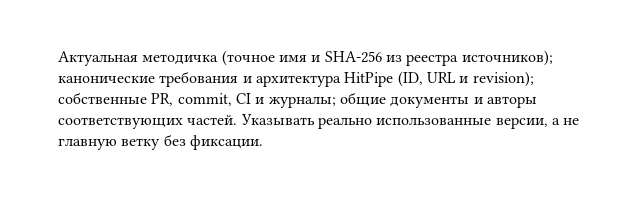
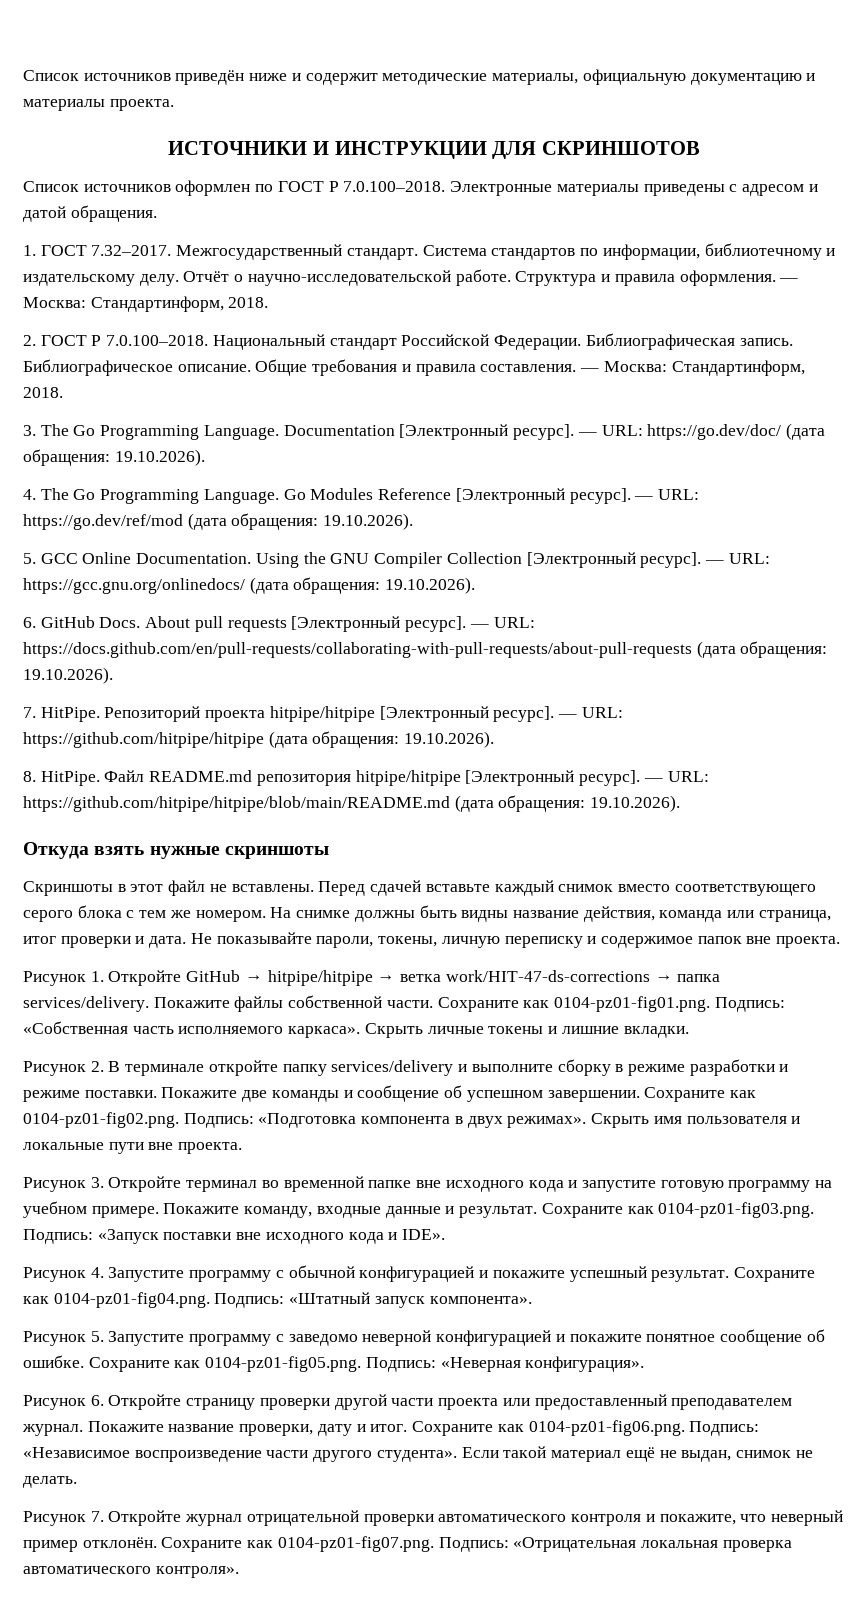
[58,50,553,66] [58,71,534,87] [58,92,537,108] [58,114,580,129] [58,134,263,150] Актуальная методичка (точное имя и SHA-256 из реестра источников); канонические требования и архитектура HitPipe (ID, URL и revision); собственные PR, commit, CI и журналы; общие документы и авторы соответствующих частей. Указывать реально использованные версии, а не главную ветку без фиксации. -> [23,69,816,85] [23,99,174,111] [168,141,700,159] [23,180,818,196] [23,205,157,222] [23,243,836,260] [23,269,799,286] [23,296,269,312] [23,333,793,350] [23,359,805,376] [23,387,63,398] [23,423,825,440] [23,449,205,466] [23,488,699,504] [23,513,414,530] [23,552,770,568] [23,577,476,594] [23,616,535,632] [23,641,828,658] [23,667,113,684] [23,706,623,722] [23,731,495,748] [23,770,709,786] [23,795,681,812] [23,842,329,859] [23,880,816,896] [23,905,831,922] [23,932,841,948] [23,970,721,986] [23,995,785,1012] [23,1021,689,1038] [23,1059,789,1076] [23,1085,756,1102] [23,1112,801,1128] [23,1142,243,1154] [23,1176,833,1192] [23,1201,815,1218] [23,1229,446,1244] [23,1265,815,1282] [23,1292,532,1308] [23,1329,825,1346] [23,1355,645,1372] [23,1394,793,1410] [22,1420,760,1436] [23,1446,813,1462] [23,1476,77,1488] [23,1510,843,1526] [23,1536,792,1552] [23,1566,239,1578] Список источников приведён ниже и содержит методические материалы, официальную документацию и материалы проекта. // ИСТОЧНИКИ И ИНСТРУКЦИИ ДЛЯ СКРИНШОТОВ // Список источников оформлен по ГОСТ Р 7.0.100–2018. Электронные материалы приведены с адресом и датой обращения. // 1. ГОСТ 7.32–2017. Межгосударственный стандарт. Система стандартов по информации, библиотечному и издательскому делу. Отчёт о научно-исследовательской работе. Структура и правила оформления. — Москва: Стандартинформ, 2018. // 2. ГОСТ Р 7.0.100–2018. Национальный стандарт Российской Федерации. Библиографическая запись. Библиографическое описание. Общие требования и правила составления. — Москва: Стандартинформ, 2018. // 3. The Go Programming Language. Documentation [Электронный ресурс]. — URL: https://go.dev/doc/ (дата обращения: 19.10.2026). // 4. The Go Programming Language. Go Modules Reference [Электронный ресурс]. — URL: https://go.dev/ref/mod (дата обращения: 19.10.2026). // 5. GCC Online Documentation. Using the GNU Compiler Collection [Электронный ресурс]. — URL: https://gcc.gnu.org/onlinedocs/ (дата обращения: 19.10.2026). // 6. GitHub Docs. About pull requests [Электронный ресурс]. — URL: https://docs.github.com/en/pull-requests/collaborating-with-pull-requests/about-pull-requests (дата обращения: 19.10.2026). // 7. HitPipe. Репозиторий проекта hitpipe/hitpipe [Электронный ресурс]. — URL: https://github.com/hitpipe/hitpipe (дата обращения: 19.10.2026). // 8. HitPipe. Файл README.md репозитория hitpipe/hitpipe [Электронный ресурс]. — URL: https://github.com/hitpipe/hitpipe/blob/main/README.md (дата обращения: 19.10.2026). // Откуда взять нужные скриншоты // Скриншоты в этот файл не вставлены. Перед сдачей вставьте каждый снимок вместо соответствующего серого блока с тем же номером. На снимке должны быть видны название действия, команда или страница, итог проверки и дата. Не показывайте пароли, токены, личную переписку и содержимое папок вне проекта. // Рисунок 1. Откройте GitHub → hitpipe/hitpipe → ветка work/HIT-47-ds-corrections → папка services/delivery. Покажите файлы собственной части. Сохраните как 0104-pz01-fig01.png. Подпись: «Собственная часть исполняемого каркаса». Скрыть личные токены и лишние вкладки. // Рисунок 2. В терминале откройте папку services/delivery и выполните сборку в режиме разработки и режиме поставки. Покажите две команды и сообщение об успешном завершении. Сохраните как 0104-pz01-fig02.png. Подпись: «Подготовка компонента в двух режимах». Скрыть имя пользователя и локальные пути вне проекта. // Рисунок 3. Откройте терминал во временной папке вне исходного кода и запустите готовую программу на учебном примере. Покажите команду, входные данные и результат. Сохраните как 0104-pz01-fig03.png. Подпись: «Запуск поставки вне исходного кода и IDE». // Рисунок 4. Запустите программу с обычной конфигурацией и покажите успешный результат. Сохраните как 0104-pz01-fig04.png. Подпись: «Штатный запуск компонента». // Рисунок 5. Запустите программу с заведомо неверной конфигурацией и покажите понятное сообщение об ошибке. Сохраните как 0104-pz01-fig05.png. Подпись: «Неверная конфигурация». // Рисунок 6. Откройте страницу проверки другой части проекта или предоставленный преподавателем журнал. Покажите название проверки, дату и итог. Сохраните как 0104-pz01-fig06.png. Подпись: «Независимое воспроизведение части другого студента». Если такой материал ещё не выдан, снимок не делать. // Рисунок 7. Откройте журнал отрицательной проверки автоматического контроля и покажите, что неверный пример отклонён. Сохраните как 0104-pz01-fig07.png. Подпись: «Отрицательная локальная проверка автоматического контроля».

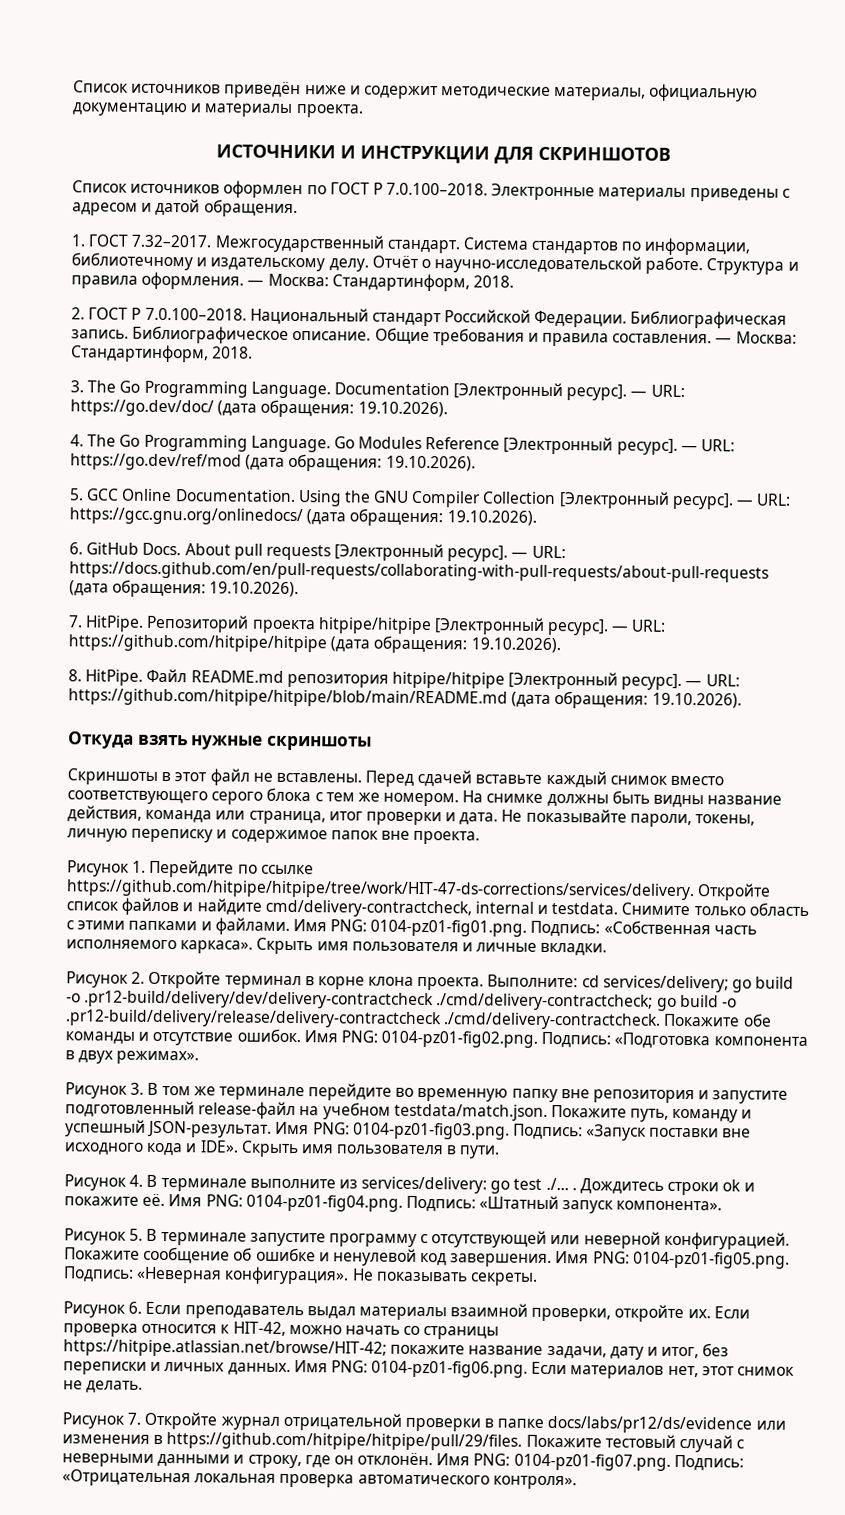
[108,970,721,986] [23,995,550,1012] Откройте GitHub → hitpipe/hitpipe → ветка work/HIT-47-ds-corrections → папка services/delivery. Покажите файлы собственной части. Сохраните как -> [149,859,314,878] [66,879,772,901] [66,897,809,918] [66,917,368,935] Перейдите по ссылке https://github.com/hitpipe/hitpipe/tree/work/HIT-47-ds-corrections/services/delivery. Откройте список файлов и найдите cmd/delivery-contractcheck, internal и testdata. Снимите только область с этими папками и файлами. Имя PNG:
[427,1026,619,1034] личные токены и лишние -> [316,941,538,952] имя пользователя и личные
[108,1059,789,1076] [23,1085,756,1102] В терминале откройте папку services/delivery и выполните сборку в режиме разработки и режиме поставки. Покажите две команды и сообщение об успешном завершении. Сохраните как -> [148,970,795,993] [66,990,737,1011] [65,1009,772,1030] [65,1028,378,1046] Откройте терминал в корне клона проекта. Выполните: cd services/delivery; go build -o .pr12-build/delivery/dev/delivery-contractcheck ./cmd/delivery-contractcheck; go build -o .pr12-build/delivery/release/delivery-contractcheck ./cmd/delivery-contractcheck. Покажите обе команды и отсутствие ошибок. Имя PNG:
[591,1113,801,1128] [23,1142,243,1154] [23,1176,833,1192] [23,1201,654,1218] Скрыть имя пользователя и локальные пути вне проекта. // Рисунок 3. Откройте терминал во временной папке вне исходного кода и запустите готовую программу на учебном примере. Покажите команду, входные данные и результат. Сохраните как -> [65,1082,789,1104] [65,1100,753,1123] [65,1119,350,1138] // Рисунок 3. В том же терминале перейдите во временную папку вне репозитория и запустите подготовленный release-файл на учебном testdata/match.json. Покажите путь, команду и успешный JSON-результат. Имя PNG:
[23,1265,815,1282] [23,1296,49,1304] // Рисунок 4. Запустите программу с обычной конфигурацией и покажите успешный результат. Сохраните как -> [240,1140,501,1159] [64,1174,755,1196] [64,1193,243,1207] Скрыть имя пользователя в пути. // Рисунок 4. В терминале выполните из services/delivery: go test ./... . Дождитесь строки ok и покажите её. Имя PNG:
[108,1329,825,1346] [23,1355,201,1372] Запустите программу с заведомо неверной конфигурацией и покажите понятное сообщение об ошибке. Сохраните как -> [146,1228,790,1250] [64,1246,630,1268] В терминале запустите программу с отсутствующей или неверной конфигурацией. Покажите сообщение об ошибке и ненулевой код завершения. Имя PNG:
(645, 1364) none -> [351,1268,538,1286] Не показывать секреты.
[108,1394,793,1410] [22,1420,760,1436] [23,1446,732,1462] Откройте страницу проверки другой части проекта или предоставленный преподавателем журнал. Покажите название проверки, дату и итог. Сохраните как 0104-pz01-fig06.png. Подпись: «Независимое воспроизведение части другого студента». Если такой материал ещё не выдан, -> [145,1301,750,1323] [63,1321,500,1340] [63,1339,730,1360] [63,1360,735,1379] Если преподаватель выдал материалы взаимной проверки, откройте их. Если проверка относится к HIT-42, можно начать со страницы https://hitpipe.atlassian.net/browse/HIT-42; покажите название задачи, дату и итог, без переписки и личных данных. Имя PNG: 0104-pz01-fig06.png. Если материалов нет, этот
[438,1510,843,1526] [23,1537,274,1552] автоматического контроля и покажите, что неверный пример отклонён. Сохраните как -> [484,1415,786,1434] [62,1432,745,1453] [62,1452,511,1469] в папке docs/labs/pr12/ds/evidence или изменения в https://github.com/hitpipe/hitpipe/pull/29/files. Покажите тестовый случай с неверными данными и строку, где он отклонён. Имя PNG:

